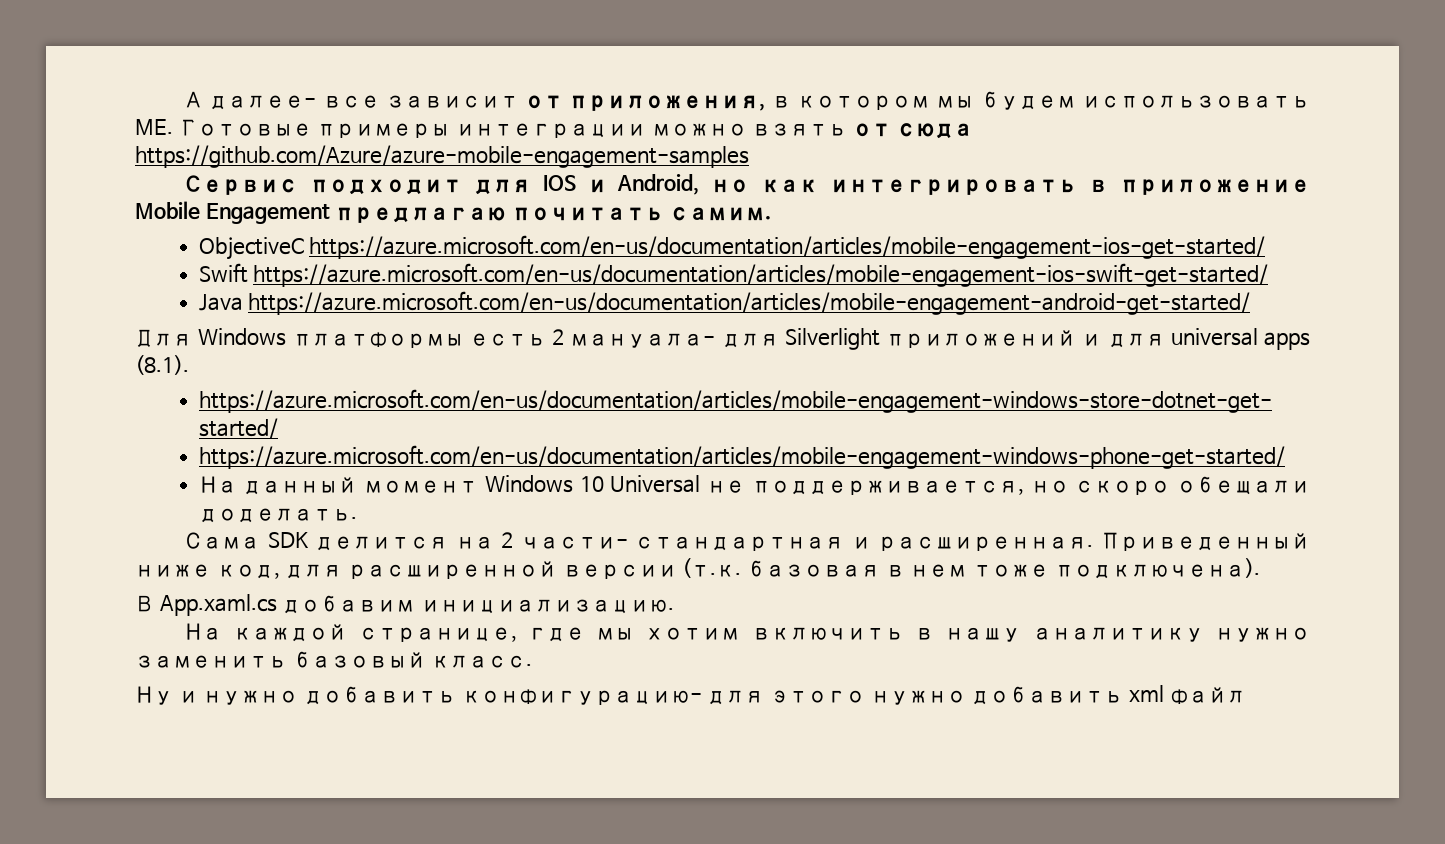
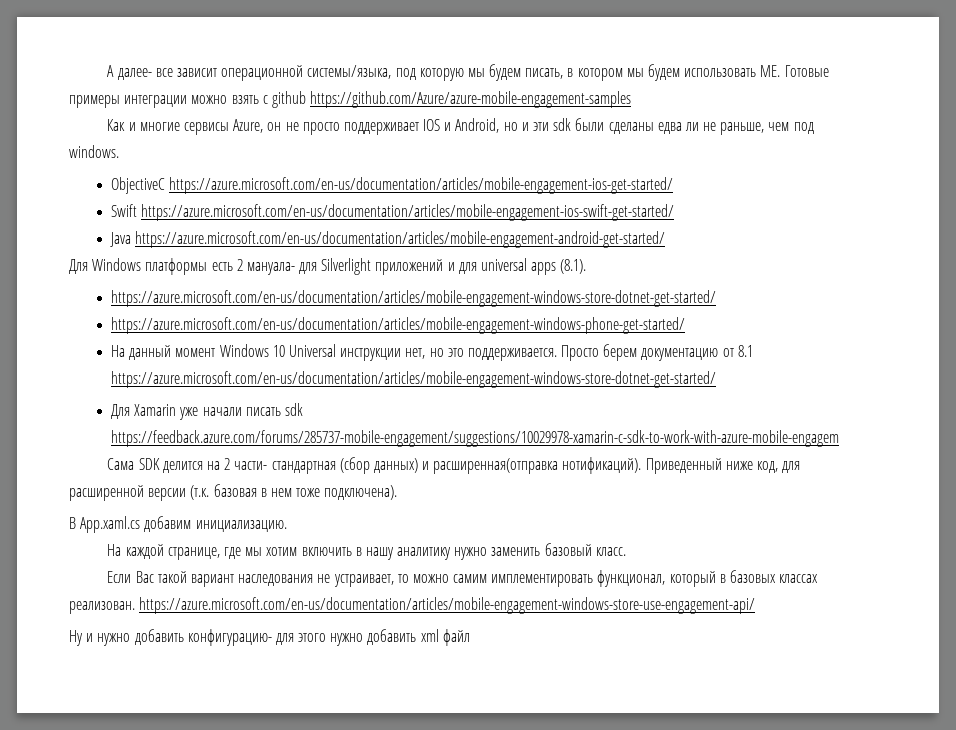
[525,95,766,111] от приложения, -> [221,64,564,81] операционной системы/языка, под которую мы будем писать,
[853,123,973,139] от сюда -> [262,91,306,108] с github
[183,174,1310,195] [135,201,771,224] Сервис подходит для IOS и Android, но как интегрировать в приложение Mobile Engagement предлагаю почитать самим. -> [107,118,814,135] [69,145,119,158] Как и многие сервисы Azure, он не просто поддерживает IOS и Android, но и эти sdk были сделаны едва ли не раньше, чем под windows.
[707,476,1310,495] [198,508,357,523] не поддерживается, но скоро обещали доделать. -> [340,344,753,361] [111,371,717,388] [111,403,303,420] [111,430,840,447] инструкции нет, но это поддерживается. Просто берем документацию от 8.1 https://azure.microsoft.com/en-us/documentation/articles/mobile-engagement-windows-store-dotnet-get-started/ // Для Xamarin уже начали писать sdk https://feedback.azure.com/forums/285737-mobile-engagement/suggestions/10029978-xamarin-c-sdk-to-work-with-azure-mobile-engagem
[851,536,1094,551] и расширенная. -> [339,457,642,474] (сбор данных) и расширенная(отправка нотификаций).
(533, 661) none -> [107,570,819,587] [69,597,756,614] // Если Вас такой вариант наследования не устраивает, то можно самим имплементировать функционал, который в базовых классах реализован. https://azure.microsoft.com/en-us/documentation/articles/mobile-engagement-windows-store-use-engagement-api/

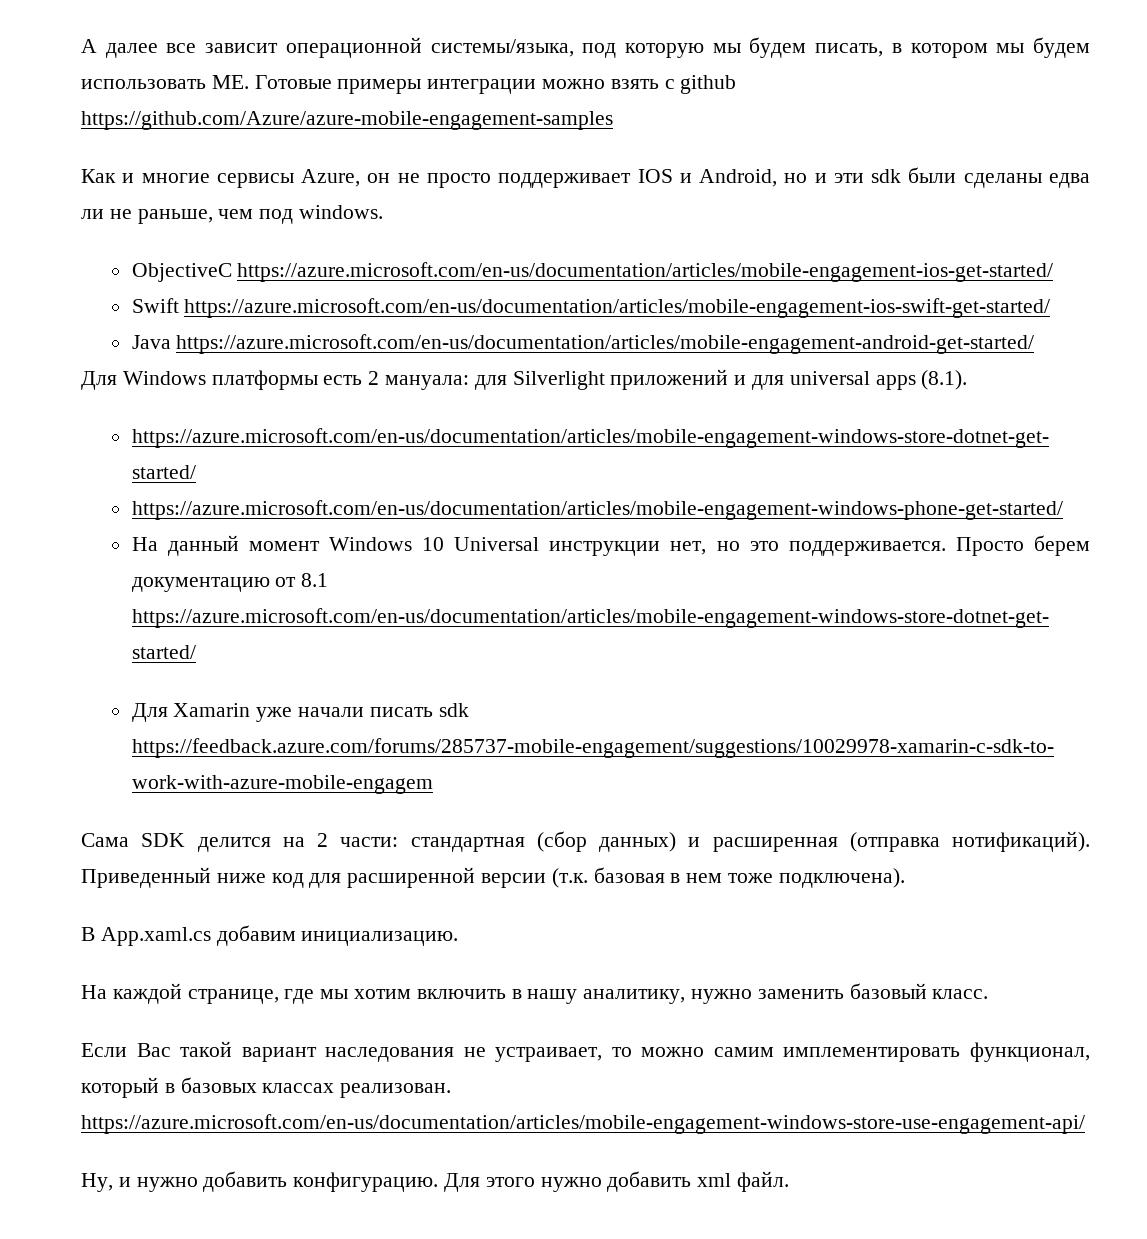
[117,68,152,80] далее- -> [105,43,158,58] далее
[246,262,295,275] мануала- -> [385,375,470,390] мануала:
[234,461,268,470] части- -> [340,837,399,847] части:
[433,458,559,474] расширенная(отправка -> [712,832,940,852] расширенная (отправка
[756,461,778,473] код, -> [271,873,304,888] код
[397,547,452,560] аналитику -> [583,989,686,1004] аналитику,
[69,630,83,646] Ну -> [81,1173,113,1192] Ну,
[187,629,294,646] конфигурацию- для -> [293,1172,481,1192] конфигурацию. Для
[442,629,470,646] файл -> [737,1171,790,1192] файл.

